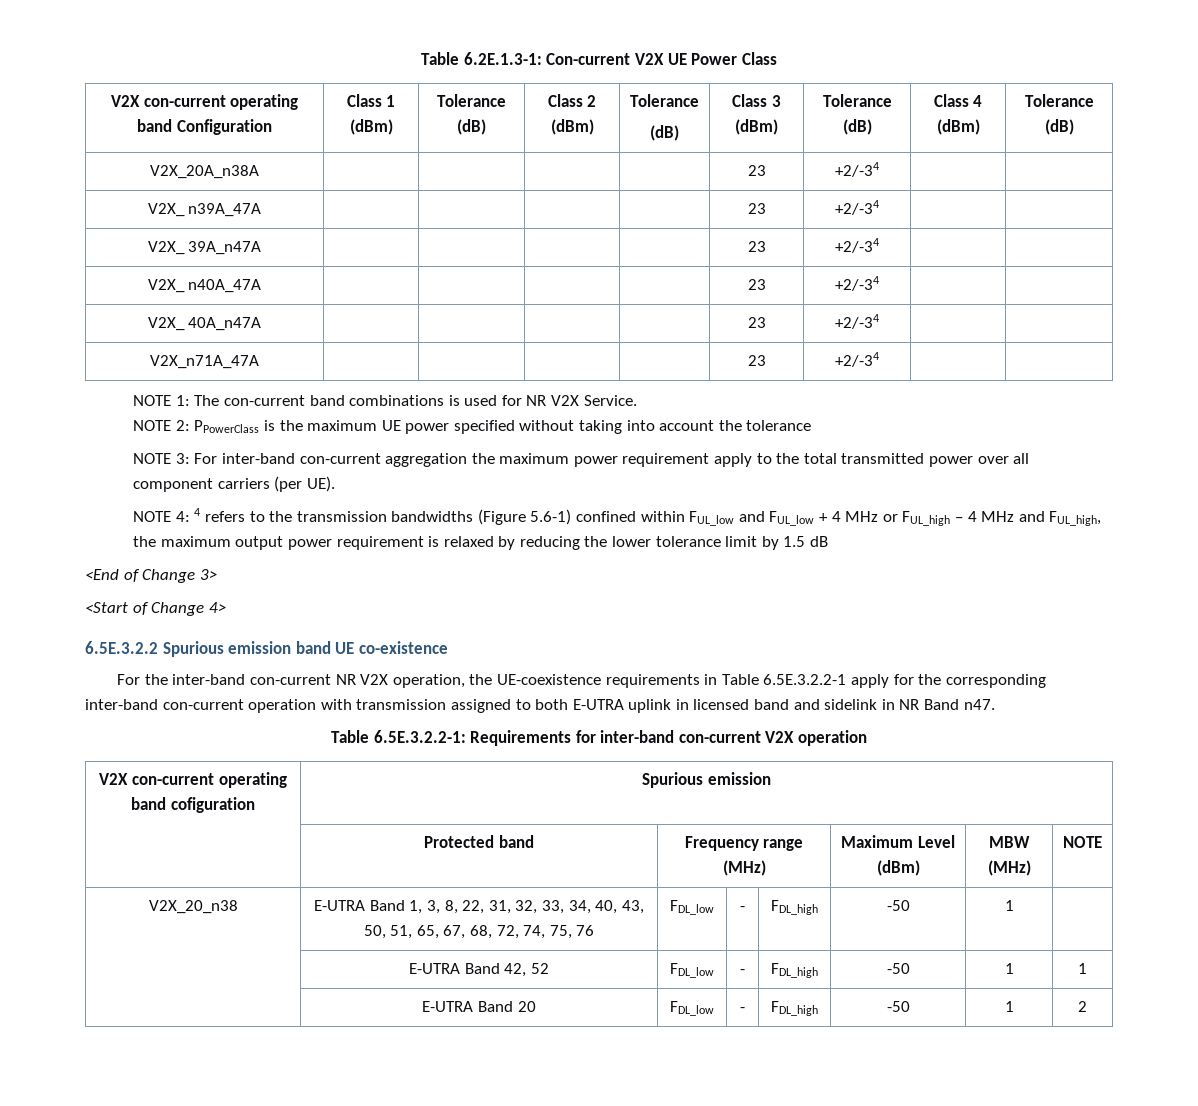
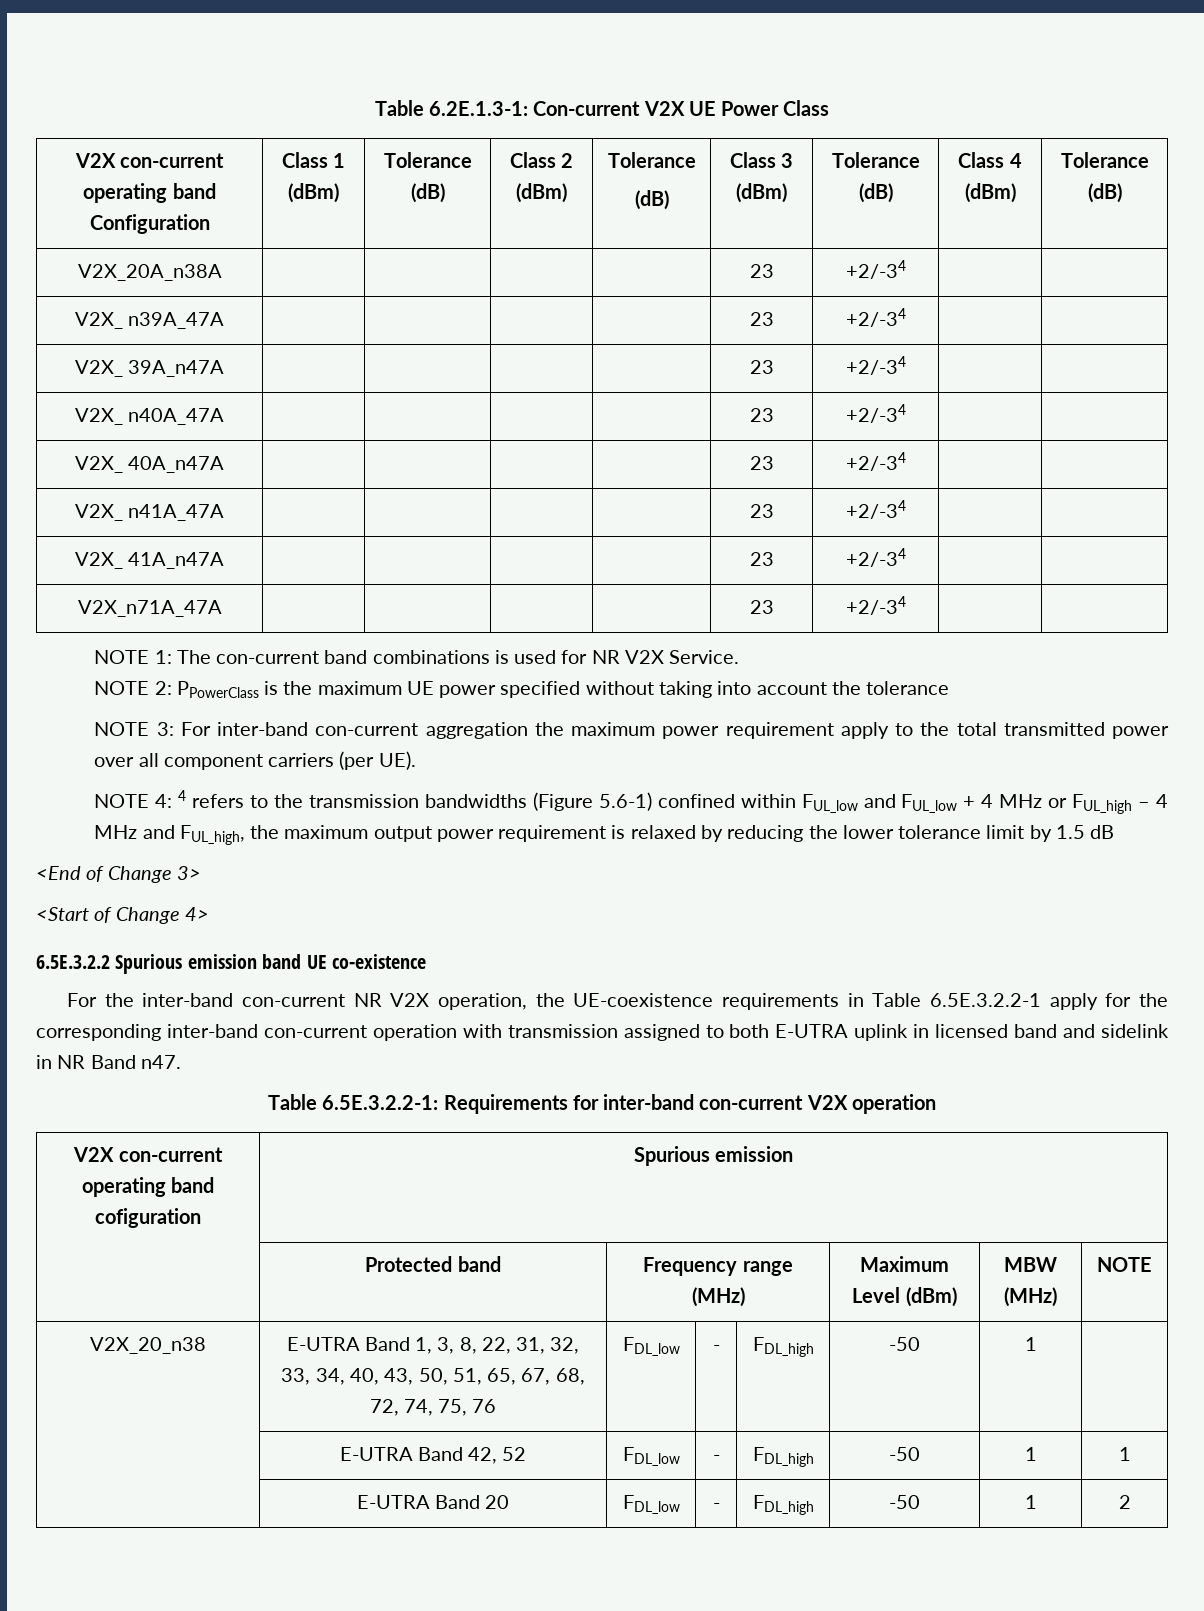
(879, 321) none -> [74,504,225,521] [749,504,774,518] [845,500,906,519] [74,552,225,569] [749,552,774,566] [845,548,906,567] // V2X_ n41A_47A | | | | | 23 | +2/-34 | | // V2X_ 41A_n47A | | | | | 23 | +2/-34 | |

